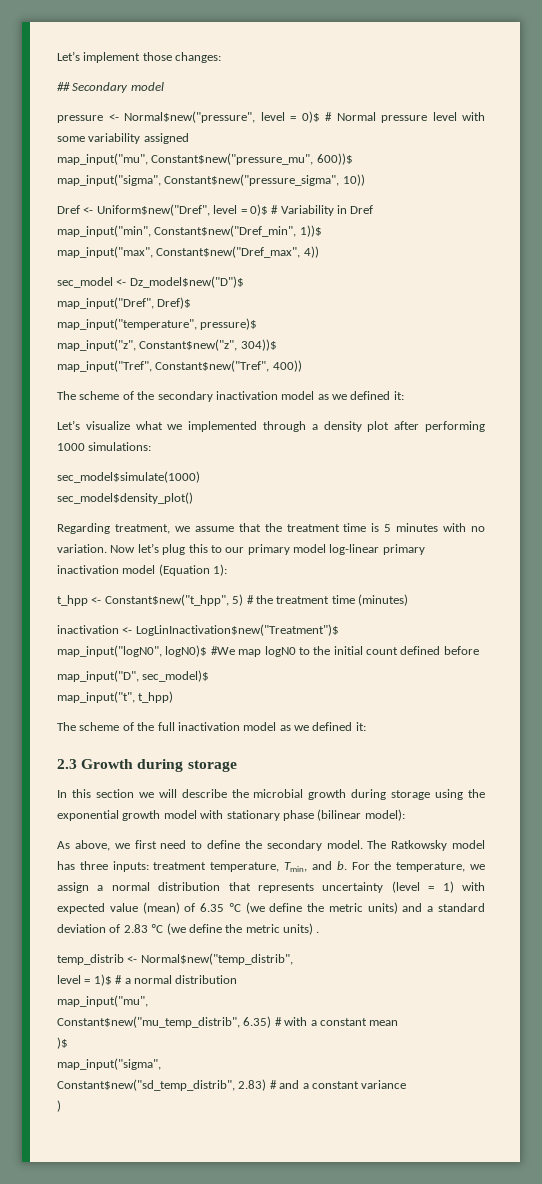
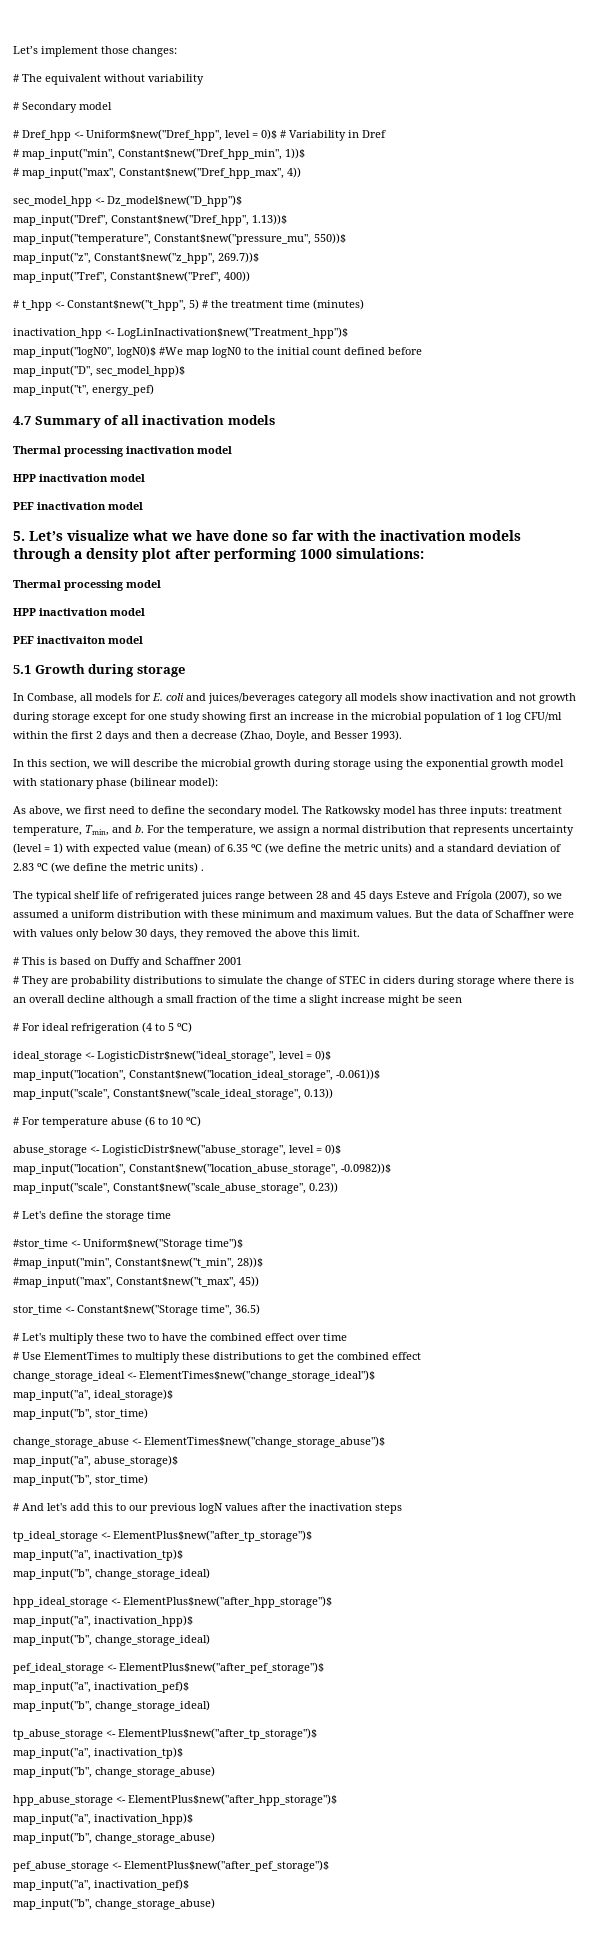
[57,82,164,93] [57,111,485,123] [57,133,189,144] [57,153,353,165] [57,174,365,186] [57,204,210,216] ## Secondary model // pressure <- Normal$new("pressure", level = 0)$ # Normal pressure level with some variability assigned // map_input("mu", Constant$new("pressure_mu", 600))$ // map_input("sigma", Constant$new("pressure_sigma", 10)) // Dref <- Uniform$new("Dref", -> [13,74,204,85] [13,102,112,113] [13,129,222,141] # The equivalent without variability // # Secondary model // # Dref_hpp <- Uniform$new("Dref_hpp",
[57,225,322,237] [57,246,319,258] [57,276,244,288] map_input("min", Constant$new("Dref_min", 1))$ // map_input("max", Constant$new("Dref_max", 4)) // sec_model <- Dz_model$new("D")$ -> [13,148,305,160] [13,167,301,179] [13,195,242,207] # map_input("min", Constant$new("Dref_hpp_min", 1))$ // # map_input("max", Constant$new("Dref_hpp_max", 4)) // sec_model_hpp <- Dz_model$new("D_hpp")$
[157,297,192,309] Dref)$ -> [111,214,287,226] Constant$new("Dref_hpp", 1.13))$
[200,318,258,330] pressure)$ -> [154,233,346,245] Constant$new("pressure_mu", 550))$
[139,339,277,351] Constant$new("z", 304))$ -> [94,252,259,264] Constant$new("z_hpp", 269.7))$
[155,360,270,372] Constant$new("Tref", -> [110,271,221,283] Constant$new("Pref",
[57,391,404,402] [57,420,486,432] [57,442,152,451] [57,471,200,483] [57,492,193,504] [57,523,486,534] [57,543,425,555] [57,564,228,576] The scheme of the secondary inactivation model as we defined it: // Let’s visualize what we implemented through a density plot after performing 1000 simulations: // sec_model$simulate(1000) // sec_model$density_plot() // Regarding treatment, we assume that the treatment time is 5 minutes with no variation. Now let’s plug this to our primary model log-linear primary inactivation model (Equation 1): // -> [13,300,19,308] #
[57,624,339,636] inactivation <- LogLinInactivation$new("Treatment")$ -> [13,327,348,339] inactivation_hpp <- LogLinInactivation$new("Treatment_hpp")$
[142,670,210,682] sec_model)$ -> [96,365,185,377] sec_model_hpp)$
[138,691,174,703] [57,722,366,731] [57,759,237,772] t_hpp) // The scheme of the full inactivation model as we defined it: // 2.3 Growth during storage -> [92,384,154,396] [13,415,275,428] [13,446,232,457] [13,474,145,482] [13,502,143,510] [13,530,521,541] [13,548,424,562] [13,580,161,591] [13,608,145,616] [13,636,143,644] [13,664,185,677] [13,693,576,704] [13,712,562,723] [13,730,402,742] energy_pef) // 4.7 Summary of all inactivation models // Thermal processing inactivation model // HPP inactivation model // PEF inactivation model // 5. Let’s visualize what we have done so far with the inactivation models through a density plot after performing 1000 simulations: // Thermal processing model // HPP inactivation model // PEF inactivaiton model // 5.1 Growth during storage // In Combase, all models for E. coli and juices/beverages category all models show inactivation and not growth during storage except for one study showing first an increase in the microbial population of 1 log CFU/ml within the first 2 days and then a decrease (Zhao, Doyle, and Besser 1993).
[95,789,134,798] section -> [50,759,90,770] section,
[57,953,293,965] [57,974,238,986] [57,995,148,1007] [57,1016,399,1028] [57,1037,68,1049] [57,1058,161,1070] [57,1079,407,1091] [57,1100,61,1112] temp_distrib <- Normal$new("temp_distrib", // level = 1)$ # a normal distribution // map_input("mu", // Constant$new("mu_temp_distrib", 6.35) # with a constant mean // )$ // map_input("sigma", // Constant$new("sd_temp_distrib", 2.83) # and a constant variance // ) -> [13,890,562,902] [13,910,574,918] [13,929,360,940] [13,957,242,968] [13,976,574,987] [13,995,462,1006] [13,1022,192,1034] [13,1050,331,1062] [13,1069,380,1081] [13,1088,333,1100] [13,1116,201,1128] [13,1144,341,1156] [13,1163,391,1175] [13,1182,338,1194] [13,1211,171,1222] [13,1238,243,1250] [13,1257,263,1269] [13,1276,259,1288] [13,1304,260,1316] [13,1333,347,1344] [13,1352,421,1363] [13,1370,375,1382] [13,1389,173,1401] [13,1408,148,1420] [13,1436,385,1448] [13,1455,178,1467] [13,1474,148,1486] [13,1503,402,1514] [13,1530,312,1542] [13,1549,183,1561] [13,1568,210,1580] [13,1596,332,1608] [13,1615,193,1627] [13,1634,210,1646] [13,1662,324,1674] [13,1681,189,1693] [13,1700,210,1712] [13,1728,317,1740] [13,1747,183,1759] [13,1766,215,1778] [13,1794,337,1806] [13,1813,193,1825] [13,1832,215,1844] [13,1860,329,1872] [13,1879,189,1891] [13,1898,215,1910] The typical shelf life of refrigerated juices range between 28 and 45 days Esteve and Frígola (2007), so we assumed a uniform distribution with these minimum and maximum values. But the data of Schaffner were with values only below 30 days, they removed the above this limit. // # This is based on Duffy and Schaffner 2001 // # They are probability distributions to simulate the change of STEC in ciders during storage where there is an overall decline although a small fraction of the time a slight increase might be seen // # For ideal refrigeration (4 to 5 ºC) // ideal_storage <- LogisticDistr$new("ideal_storage", level = 0)$ // map_input("location", Constant$new("location_ideal_storage", -0.061))$ // map_input("scale", Constant$new("scale_ideal_storage", 0.13)) // # For temperature abuse (6 to 10 ºC) // abuse_storage <- LogisticDistr$new("abuse_storage", level = 0)$ // map_input("location", Constant$new("location_abuse_storage", -0.0982))$ // map_input("scale", Constant$new("scale_abuse_storage", 0.23)) // # Let's define the storage time // #stor_time <- Uniform$new("Storage time")$ // #map_input("min", Constant$new("t_min", 28))$ // #map_input("max", Constant$new("t_max", 45)) // stor_time <- Constant$new("Storage time", 36.5) // # Let's multiply these two to have the combined effect over time // # Use ElementTimes to multiply these distributions to get the combined effect // change_storage_ideal <- ElementTimes$new("change_storage_ideal")$ // map_input("a", ideal_storage)$ // map_input("b", stor_time) // change_storage_abuse <- ElementTimes$new("change_storage_abuse")$ // map_input("a", abuse_storage)$ // map_input("b", stor_time) // # And let's add this to our previous logN values after the inactivation steps // tp_ideal_storage <- ElementPlus$new("after_tp_storage")$ // map_input("a", inactivation_tp)$ // map_input("b", change_storage_ideal) // hpp_ideal_storage <- ElementPlus$new("after_hpp_storage")$ // map_input("a", inactivation_hpp)$ // map_input("b", change_storage_ideal) // pef_ideal_storage <- ElementPlus$new("after_pef_storage")$ // map_input("a", inactivation_pef)$ // map_input("b", change_storage_ideal) // tp_abuse_storage <- ElementPlus$new("after_tp_storage")$ // map_input("a", inactivation_tp)$ // map_input("b", change_storage_abuse) // hpp_abuse_storage <- ElementPlus$new("after_hpp_storage")$ // map_input("a", inactivation_hpp)$ // map_input("b", change_storage_abuse) // pef_abuse_storage <- ElementPlus$new("after_pef_storage")$ // map_input("a", inactivation_pef)$ // map_input("b", change_storage_abuse)

